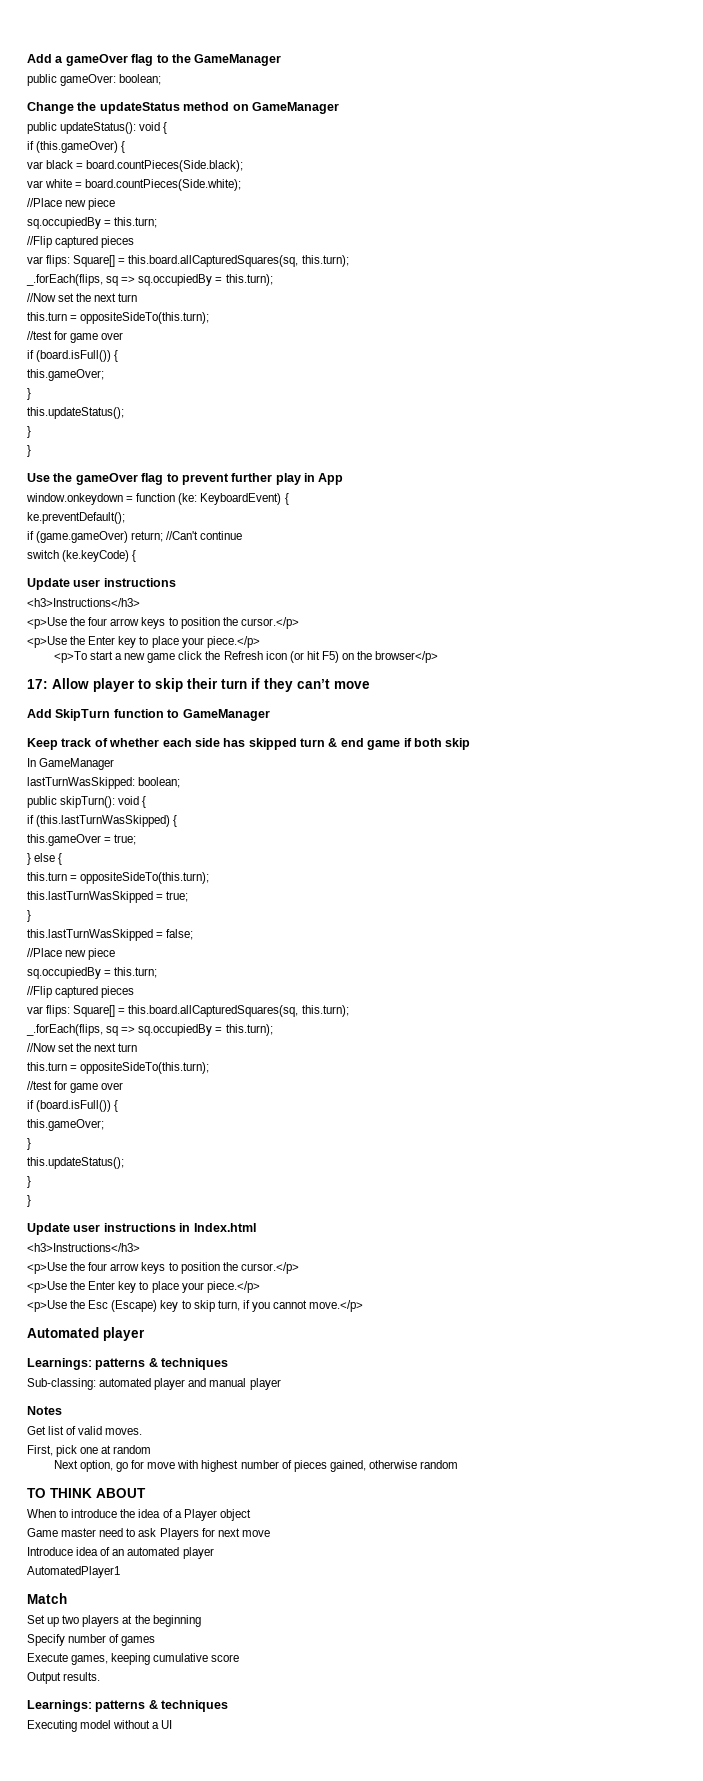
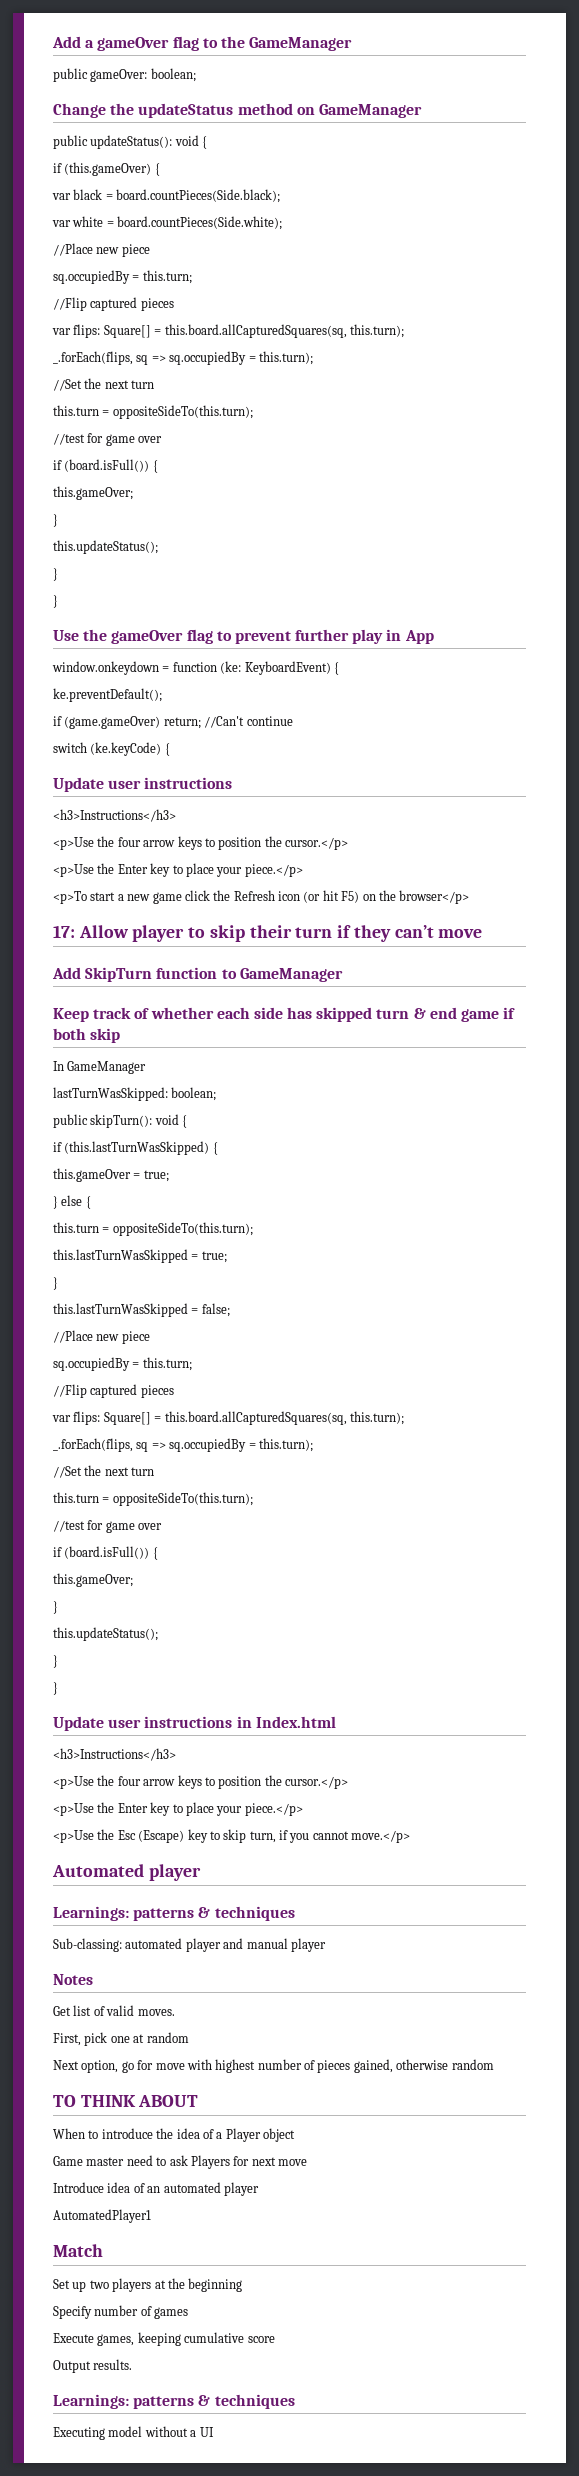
[27,293,75,302] //Now set -> [53,379,82,391] //Set
[27,1043,75,1052] //Now set -> [53,1466,82,1478] //Set

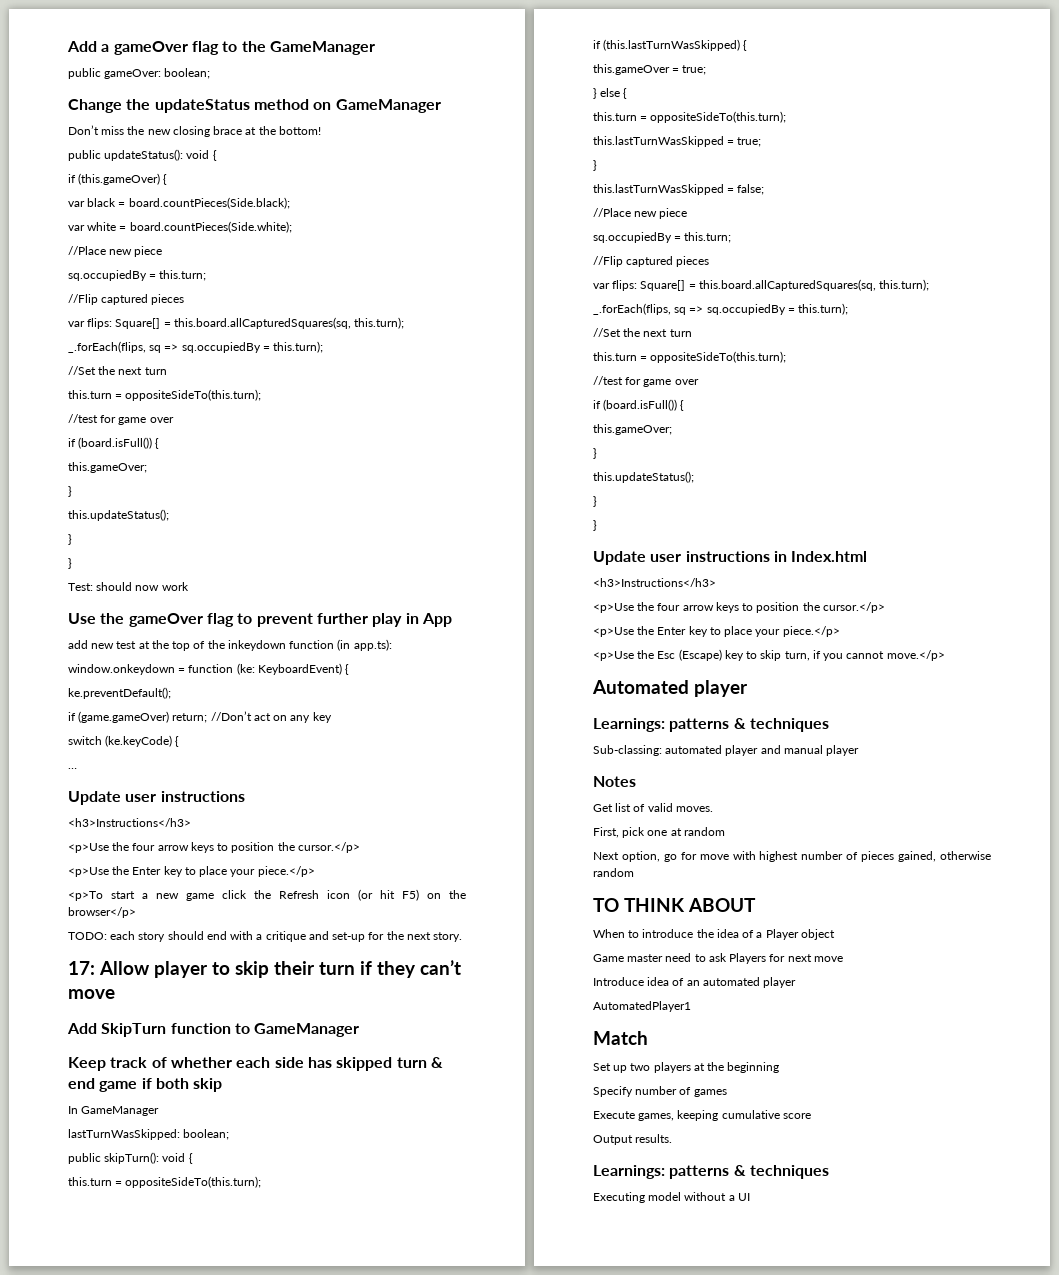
(422, 111) none -> [68,125,321,137] // Don’t miss the new closing brace at the bottom!
(58, 601) none -> [68,582,189,591] // Test: should now work
(434, 637) none -> [68,639,392,651] // add new test at the top of the inkeydown function (in app.ts):
[204,716,293,728] //Can't continue -> [210,711,332,723] //Don’t act on any key
(170, 749) none -> [68,768,77,769] // …
(470, 897) none -> [68,931,463,942] // TODO: each story should end with a critique and set-up for the next story.
(188, 1121) none -> [68,1176,262,1188] // this.turn = oppositeSideTo(this.turn);

